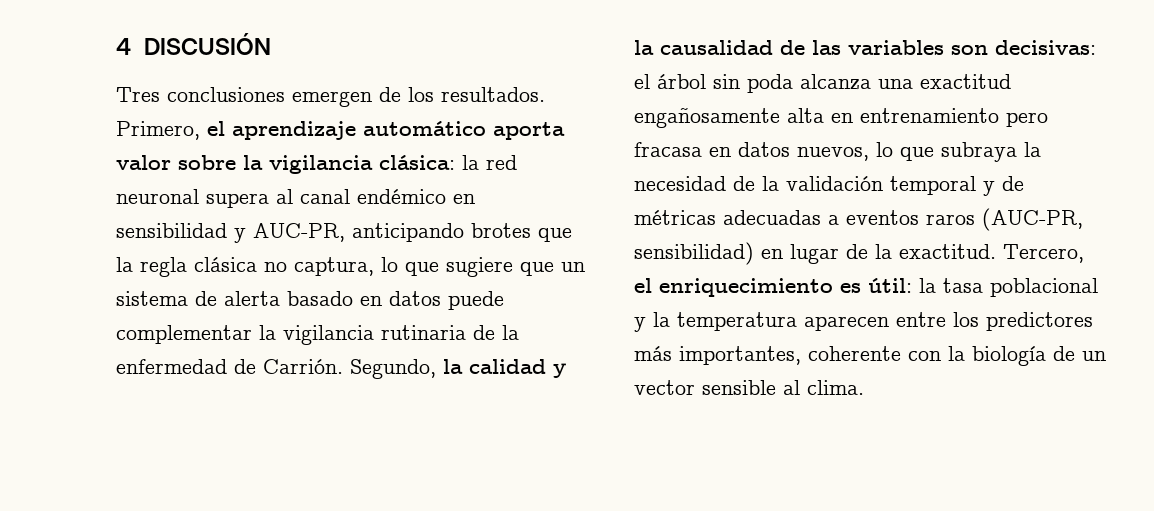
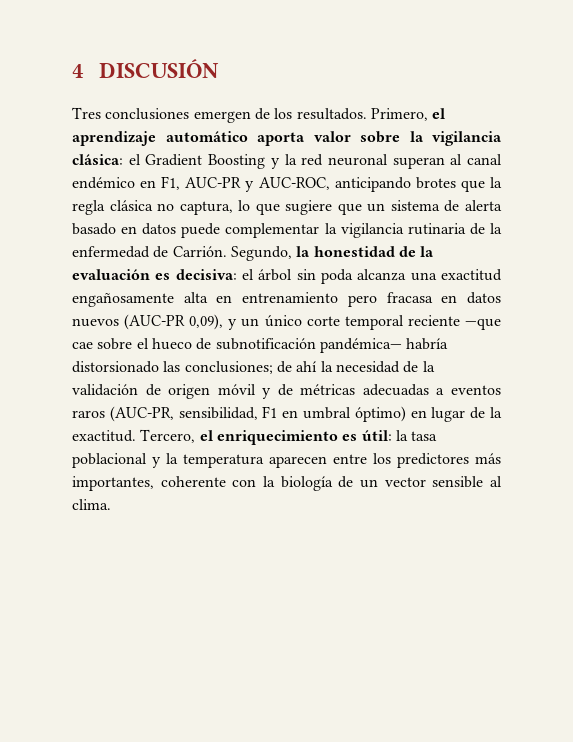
(455, 162) none -> [128,154,280,169] el Gradient Boosting y
[206,193,269,208] supera -> [392,157,445,169] superan
[116,223,345,243] sensibilidad y AUC-PR, -> [161,176,330,192] F1, AUC-PR y AUC-ROC,
[469,359,566,378] [634,40,1096,55] calidad y la causalidad de las variables son decisivas: -> [313,246,435,257] [72,269,237,280] honestidad de la evaluación es decisiva:
[797,142,1017,162] nuevos, lo que subraya -> [72,314,501,330] [72,338,449,353] [72,361,318,374] nuevos (AUC-PR 0,09), y un único corte temporal reciente —que cae sobre el hueco de subnotificación pandémica— habría distorsionado las conclusiones; de ahí
[890,176,976,195] temporal -> [145,384,256,399] de origen móvil
[634,242,754,265] sensibilidad) -> [178,406,406,422] sensibilidad, F1 en umbral óptimo)

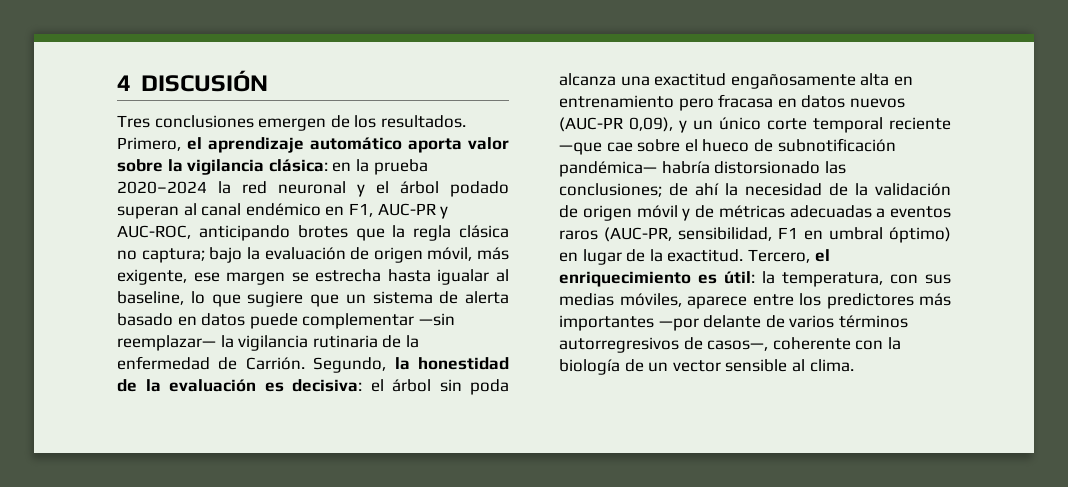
[128,154,388,169] el Gradient Boosting y la red neuronal -> [332,159,428,175] [117,181,509,197] en la prueba 2020–2024 la red neuronal y el árbol podado
[179,201,233,215] captura, -> [141,247,509,263] [117,269,509,285] [117,291,184,305] captura; bajo la evaluación de origen móvil, más exigente, ese margen se estrecha hasta igualar al baseline,
(320, 230) none -> [418,313,455,326] [117,335,216,351] —sin reemplazar—
[411,431,438,441] [72,453,501,468] [72,476,154,491] tasa poblacional y la temperatura aparecen entre los predictores más importantes, -> [782,272,951,287] [559,293,951,309] [559,315,908,331] [559,337,769,353] temperatura, con sus medias móviles, aparece entre los predictores más importantes —por delante de varios términos autorregresivos de casos—,

